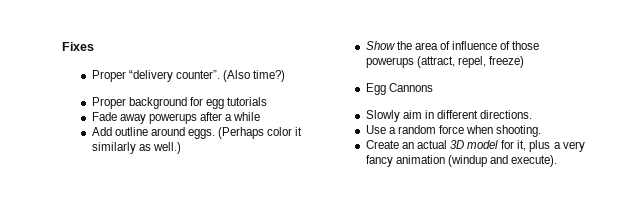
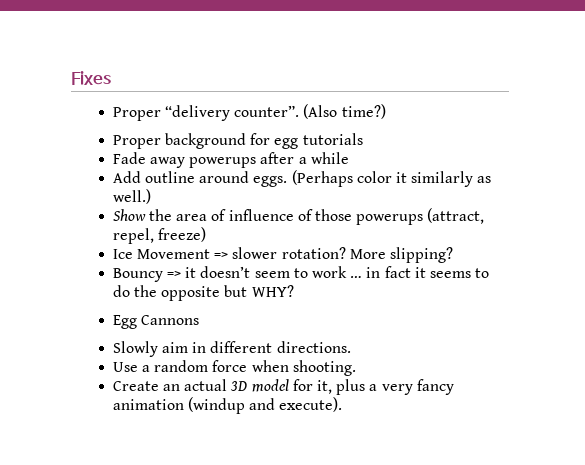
(525, 62) none -> [112,247,453,263] [112,266,490,282] [112,285,294,301] // Ice Movement => slower rotation? More slipping? // Bouncy => it doesn’t seem to work … in fact it seems to do the opposite but WHY?

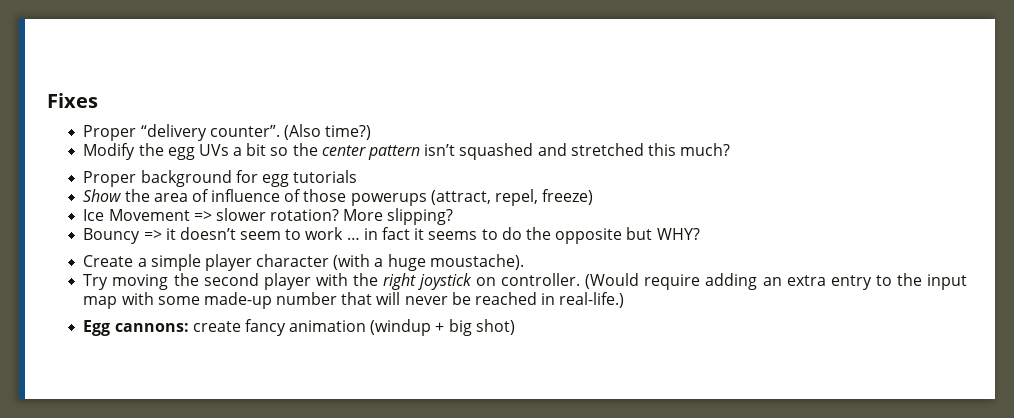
(386, 111) none -> [83,143,731,160] // Modify the egg UVs a bit so the center pattern isn’t squashed and stretched this much?
[112,152,349,168] [112,170,492,187] [112,189,151,204] // Fade away powerups after a while // Add outline around eggs. (Perhaps color it similarly as well.) -> (358, 176) none
[112,315,200,329] [112,341,351,357] [112,360,356,376] [112,379,454,395] [112,397,343,414] Egg Cannons // Slowly aim in different directions. // Use a random force when shooting. // Create an actual 3D model for it, plus a very fancy animation (windup and execute). -> [83,254,524,271] [83,273,967,290] [83,292,625,309] [83,319,515,336] Create a simple player character (with a huge moustache). // Try moving the second player with the right joystick on controller. (Would require adding an extra entry to the input map with some made-up number that will never be reached in real-life.) // Egg cannons: create fancy animation (windup + big shot)

